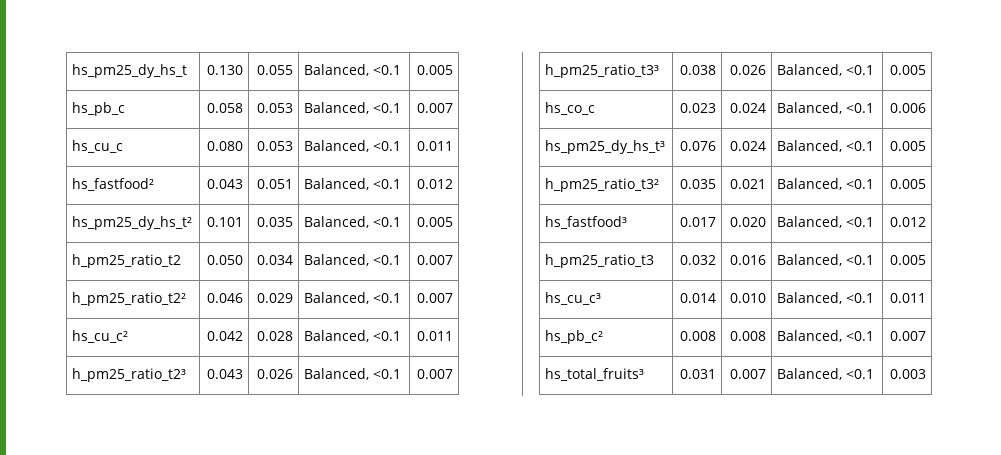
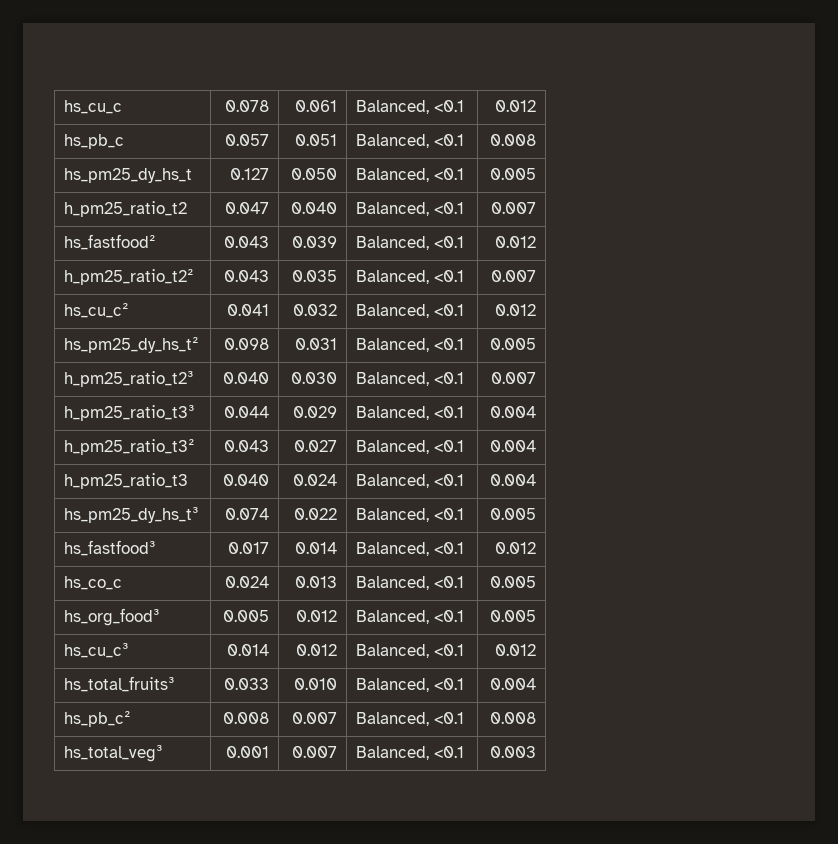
(72, 71) none -> [64,100,123,114] [224,100,269,112] [294,100,337,112] [356,100,465,114] [494,100,536,112] [64,134,125,149] [224,134,269,146] [294,134,337,146] [356,134,465,148] [489,134,536,146] hs_cu_c | 0.078 | 0.061 | Balanced, <0.1 | 0.012 // hs_pb_c | 0.057 | 0.051 | Balanced, <0.1 | 0.008 //
[206,65,243,75] [256,65,293,75] [304,64,402,76] [416,65,453,75] [72,102,126,116] [206,103,243,113] [256,103,293,113] [304,102,402,114] [416,103,453,113] [72,140,124,153] [206,141,243,151] [256,141,293,151] [304,140,402,152] [416,141,453,151] [72,178,155,191] [206,179,243,189] [256,179,293,189] 0.130 | 0.055 | Balanced, <0.1 | 0.005 // hs_pb_c | 0.058 | 0.053 | Balanced, <0.1 | 0.007 // hs_cu_c | 0.080 | 0.053 | Balanced, <0.1 | 0.011 // hs_fastfood² | 0.043 | 0.051 -> [229,168,269,180] [290,168,337,180] [356,168,465,182] [489,168,536,180] [64,201,188,217] [224,202,269,214] [290,202,337,214] [356,202,465,216] [490,202,536,214] [64,234,157,250] [223,236,269,248] [291,236,337,248] [356,236,465,250] [494,236,536,248] [64,269,195,285] [223,270,269,282] [291,270,337,282] [356,270,465,284] [490,270,536,282] [64,303,130,318] [226,304,269,316] [292,304,337,316] 0.127 | 0.050 | Balanced, <0.1 | 0.005 // h_pm25_ratio_t2 | 0.047 | 0.040 | Balanced, <0.1 | 0.007 // hs_fastfood² | 0.043 | 0.039 | Balanced, <0.1 | 0.012 // h_pm25_ratio_t2² | 0.043 | 0.035 | Balanced, <0.1 | 0.007 // hs_cu_c² | 0.041 | 0.032
[206,217,243,227] [256,217,293,227] [304,216,402,228] [416,217,453,227] [72,254,182,268] [206,255,243,265] [256,255,293,265] [304,254,402,266] [416,255,453,265] [72,292,187,306] [206,293,243,303] [256,293,293,303] [304,292,402,304] [416,293,453,303] [72,330,129,343] [206,331,243,341] [256,331,293,341] [304,330,402,342] [416,331,453,341] 0.101 | 0.035 | Balanced, <0.1 | 0.005 // h_pm25_ratio_t2 | 0.050 | 0.034 | Balanced, <0.1 | 0.007 // h_pm25_ratio_t2² | 0.046 | 0.029 | Balanced, <0.1 | 0.007 // hs_cu_c² | 0.042 | 0.028 | Balanced, <0.1 | 0.011 -> [223,338,269,350] [294,338,337,350] [356,338,465,352] [489,338,536,350] 0.098 | 0.031 | Balanced, <0.1 | 0.005
[206,369,243,379] [256,369,293,379] 0.043 | 0.026 -> [222,372,269,384] [290,372,337,384] 0.040 | 0.030
[679,65,716,75] [729,65,766,75] [777,64,875,76] [889,65,926,75] [545,102,596,115] [679,103,716,113] [729,103,766,113] [777,102,875,114] [889,103,926,113] 0.038 | 0.026 | Balanced, <0.1 | 0.005 // hs_co_c | 0.023 | 0.024 | Balanced, <0.1 | 0.006 -> [223,406,269,418] [292,406,337,418] [356,406,465,420] [489,406,536,418] [64,439,196,455] [223,440,269,452] [293,440,337,452] [356,440,465,454] [489,440,536,452] [64,473,189,489] [222,474,269,486] [292,474,337,486] [356,474,465,488] [489,474,536,486] 0.044 | 0.029 | Balanced, <0.1 | 0.004 // h_pm25_ratio_t3² | 0.043 | 0.027 | Balanced, <0.1 | 0.004 // h_pm25_ratio_t3 | 0.040 | 0.024 | Balanced, <0.1 | 0.004
[679,141,716,151] [729,141,766,151] [777,140,875,152] [889,141,926,151] [545,178,660,192] [679,179,716,189] [729,179,766,189] 0.076 | 0.024 | Balanced, <0.1 | 0.005 // h_pm25_ratio_t3² | 0.035 | 0.021 -> [224,508,269,520] [293,508,337,520] 0.074 | 0.022
[729,217,766,227] [777,216,875,228] [889,217,926,227] [545,254,655,268] [679,255,716,265] [729,255,766,265] 0.020 | Balanced, <0.1 | 0.012 // h_pm25_ratio_t3 | 0.032 | 0.016 -> [294,542,337,554] [356,542,465,556] [494,542,536,554] [64,576,123,590] [224,576,269,588] [294,576,337,588] [356,576,465,590] [489,576,536,588] [64,608,161,626] [222,610,269,622] [295,610,337,622] 0.014 | Balanced, <0.1 | 0.012 // hs_co_c | 0.024 | 0.013 | Balanced, <0.1 | 0.005 // hs_org_food³ | 0.005 | 0.012
(716, 298) none -> [295,644,337,656] [356,644,465,658] [494,644,536,656] [64,676,176,692] [223,678,269,690] | 0.012 | Balanced, <0.1 | 0.012 // hs_total_fruits³ | 0.033
[889,293,926,303] 0.011 -> [489,678,536,690] 0.004
[729,331,766,341] [777,330,875,342] [889,331,926,341] [545,368,645,381] [679,369,716,379] 0.008 | Balanced, <0.1 | 0.007 // hs_total_fruits³ | 0.031 -> [291,712,337,724] [356,712,465,726] [489,712,536,724] [64,745,164,762] [225,746,269,758] 0.007 | Balanced, <0.1 | 0.008 // hs_total_veg³ | 0.001

